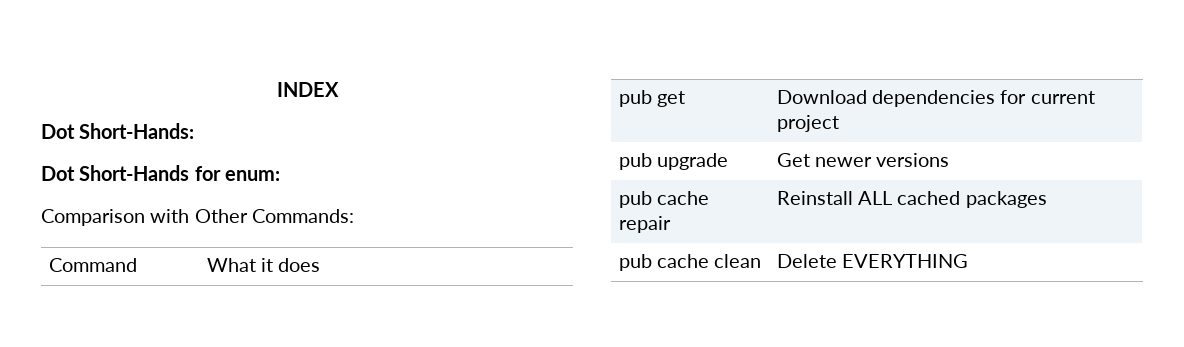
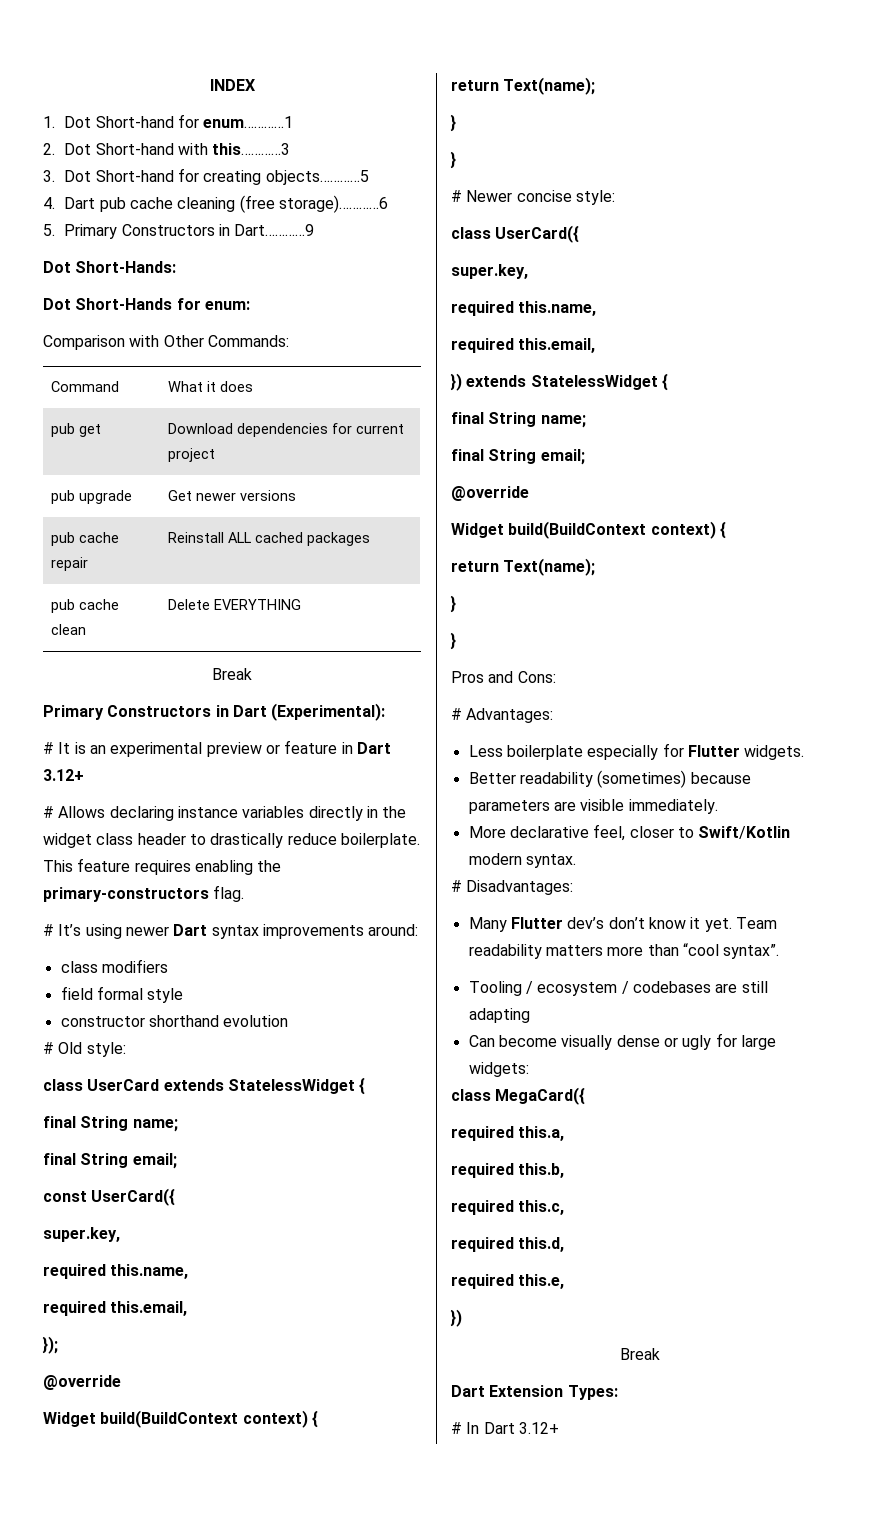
(339, 89) none -> [43,114,294,128] [43,143,291,155] [43,168,369,185] [43,195,388,213] [43,224,315,239] // 1. Dot Short-hand for enum…………1 // 2. Dot Short-hand with this…………3 // 3. Dot Short-hand for creating objects…………5 // 4. Dart pub cache cleaning (free storage)…………6 // 5. Primary Constructors in Dart…………9
(969, 261) none -> [212,668,252,680] [43,703,386,721] [43,740,391,757] [43,769,84,781] [43,806,407,821] [43,833,420,848] [43,858,282,875] [43,885,245,902] [43,924,419,939] [60,959,168,973] [60,986,184,1003] [60,1015,289,1027] [43,1042,126,1057] [43,1077,366,1095] [43,1116,178,1132] [43,1153,177,1169] [43,1188,176,1206] [43,1227,120,1242] [43,1264,189,1279] [43,1301,188,1316] [42,1336,58,1354] [43,1375,121,1390] [43,1410,318,1428] [451,77,596,95] [450,114,456,132] [450,151,456,169] [451,190,615,205] [451,225,580,243] [451,264,528,279] [451,301,597,316] [451,338,596,353] [450,373,668,391] [451,412,586,428] [451,449,585,465] [451,486,529,501] [451,521,726,539] [451,558,596,576] [450,595,456,613] [450,632,456,650] [451,671,556,683] [451,708,554,723] [468,743,805,760] [468,770,751,788] [468,799,718,814] [468,824,791,841] [468,853,576,868] [451,880,574,895] [468,917,777,932] [468,943,780,959] [468,981,768,996] [468,1008,530,1023] [468,1033,776,1050] [468,1062,529,1077] [451,1087,586,1105] [451,1126,565,1141] [451,1163,565,1178] [451,1200,565,1215] [451,1237,565,1252] [451,1274,565,1289] [450,1309,462,1327] [620,1348,660,1360] [451,1385,618,1400] [451,1422,559,1434] // Break // Primary Constructors in Dart (Experimental): // # It is an experimental preview or feature in Dart 3.12+ // # Allows declaring instance variables directly in the widget class header to drastically reduce boilerplate. This feature requires enabling the primary-constructors flag. // # It’s using newer Dart syntax improvements around: // class modifiers // field formal style // constructor shorthand evolution // # Old style: // class UserCard extends StatelessWidget { // final String name; // final String email; // const UserCard({ // super.key, // required this.name, // required this.email, // }); // @override // Widget build(BuildContext context) { // return Text(name); // } // } // # Newer concise style: // class UserCard({ // super.key, // required this.name, // required this.email, // }) extends StatelessWidget { // final String name; // final String email; // @override // Widget build(BuildContext context) { // return Text(name); // } // } // Pros and Cons: // # Advantages: // Less boilerplate especially for Flutter widgets. // Better readability (sometimes) because parameters are visible immediately. // More declarative feel, closer to Swift/Kotlin modern syntax. // # Disadvantages: // Many Flutter dev’s don’t know it yet. Team readability matters more than “cool syntax”. // Tooling / ecosystem / codebases are still adapting // Can become visually dense or ugly for large widgets: // class MegaCard({ // required this.a, // required this.b, // required this.c, // required this.d, // required this.e, // }) // Break // Dart Extension Types: // # In Dart 3.12+

